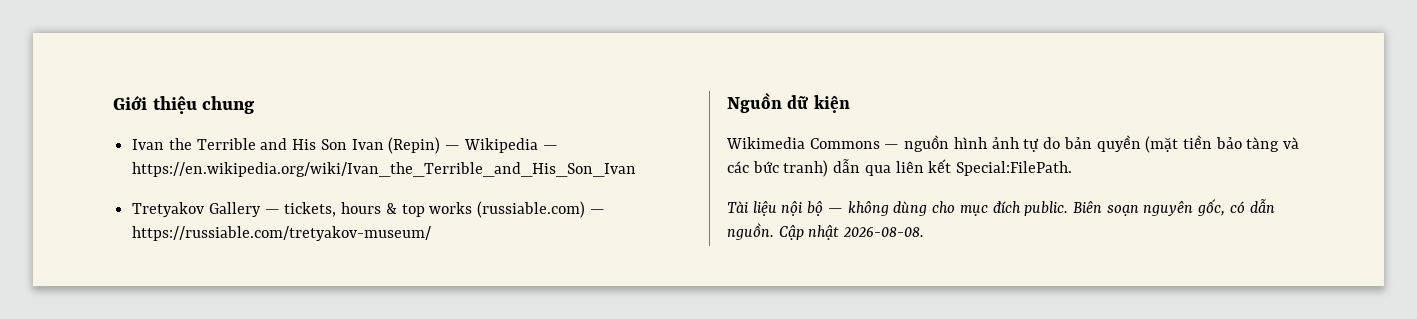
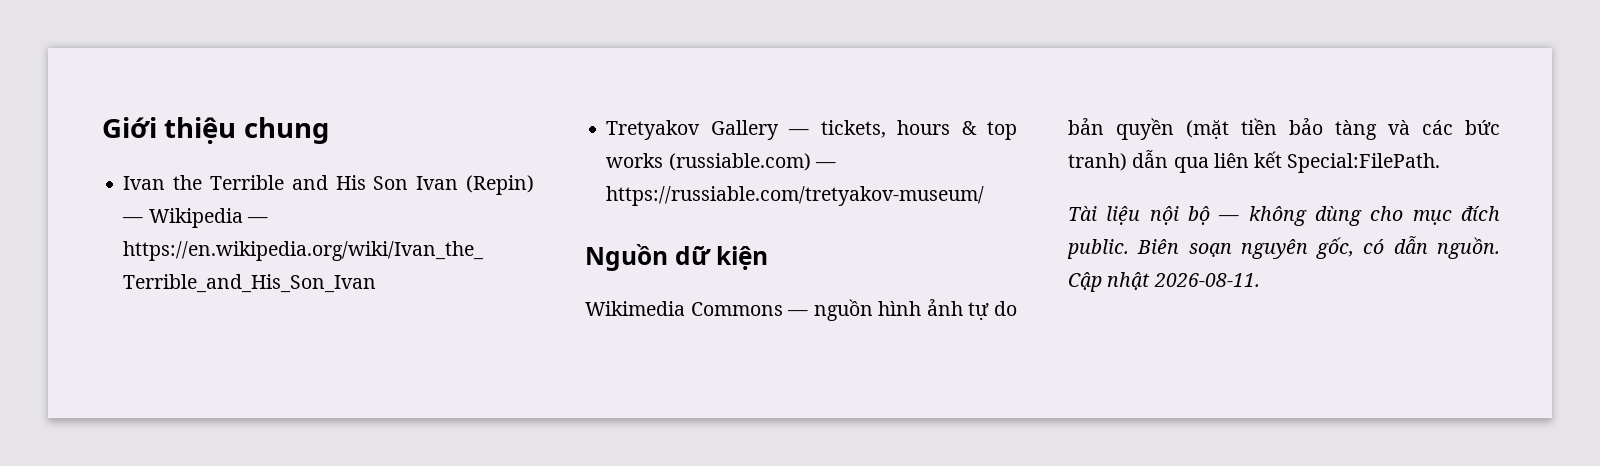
[843,227,925,238] 2026-08-08. -> [1153,273,1260,287] 2026-08-11.

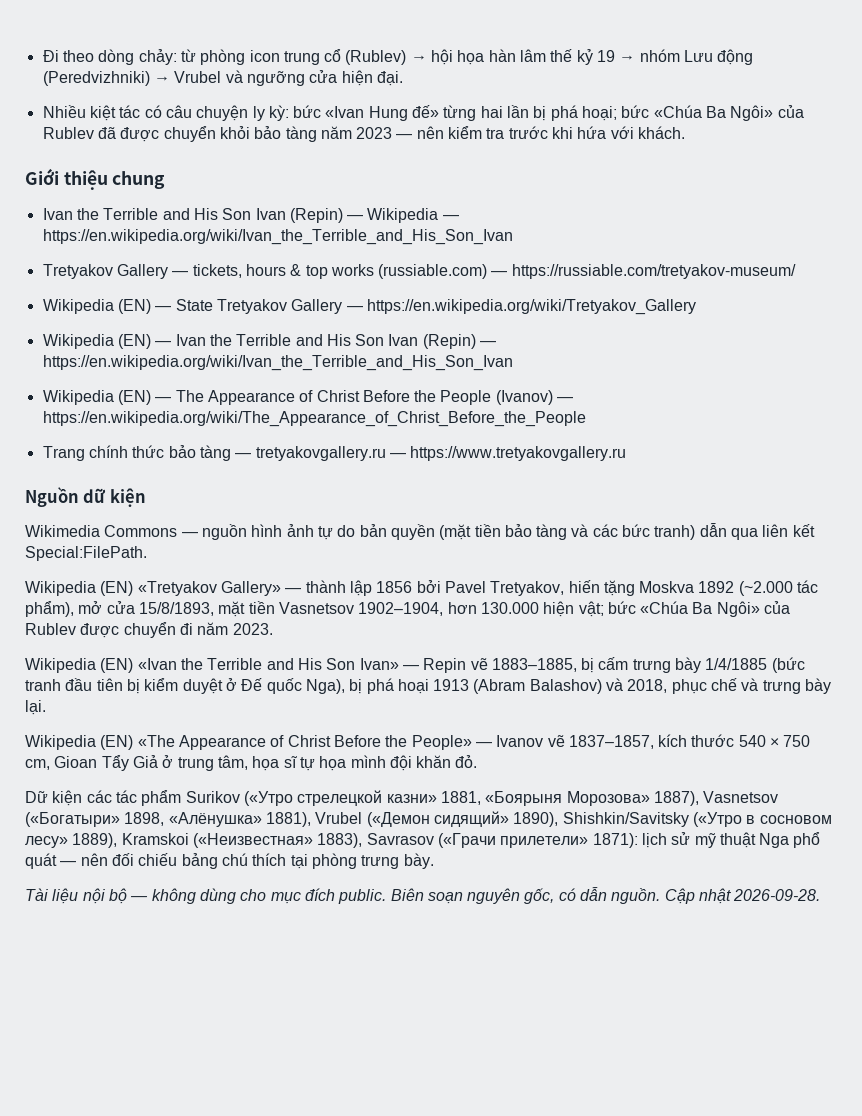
(102, 127) none -> [42,49,754,65] [42,70,403,86] [42,105,804,121] [42,126,686,142] Đi theo dòng chảy: từ phòng icon trung cổ (Rublev) → hội họa hàn lâm thế kỷ 19 → nhóm Lưu động (Peredvizhniki) → Vrubel và ngưỡng cửa hiện đại. // Nhiều kiệt tác có câu chuyện ly kỳ: bức «Ivan Hung đế» từng hai lần bị phá hoại; bức «Chúa Ba Ngôi» của Rublev đã được chuyển khỏi bảo tàng năm 2023 — nên kiểm tra trước khi hứa với khách. //
(985, 196) none -> [42,299,696,315] [42,334,497,349] [42,355,513,371] [42,390,574,405] [42,411,586,427] [42,445,627,461] // Wikipedia (EN) — State Tretyakov Gallery — https://en.wikipedia.org/wiki/Tretyakov_Gallery // Wikipedia (EN) — Ivan the Terrible and His Son Ivan (Repin) — https://en.wikipedia.org/wiki/Ivan_the_Terrible_and_His_Son_Ivan // Wikipedia (EN) — The Appearance of Christ Before the People (Ivanov) — https://en.wikipedia.org/wiki/The_Appearance_of_Christ_Before_the_People // Trang chính thức bảo tàng — tretyakovgallery.ru — https://www.tretyakovgallery.ru
(1441, 163) none -> [25,580,819,596] [25,601,791,617] [25,622,273,638] [25,657,805,673] [25,678,832,694] [25,700,46,715] [25,734,811,750] [25,755,478,771] [25,790,779,806] [25,811,832,827] [25,832,821,848] [25,853,434,869] // Wikipedia (EN) «Tretyakov Gallery» — thành lập 1856 bởi Pavel Tretyakov, hiến tặng Moskva 1892 (~2.000 tác phẩm), mở cửa 15/8/1893, mặt tiền Vasnetsov 1902–1904, hơn 130.000 hiện vật; bức «Chúa Ba Ngôi» của Rublev được chuyển đi năm 2023. // Wikipedia (EN) «Ivan the Terrible and His Son Ivan» — Repin vẽ 1883–1885, bị cấm trưng bày 1/4/1885 (bức tranh đầu tiên bị kiểm duyệt ở Đế quốc Nga), bị phá hoại 1913 (Abram Balashov) và 2018, phục chế và trưng bày lại. // Wikipedia (EN) «The Appearance of Christ Before the People» — Ivanov vẽ 1837–1857, kích thước 540 × 750 cm, Gioan Tẩy Giả ở trung tâm, họa sĩ tự họa mình đội khăn đỏ. // Dữ kiện các tác phẩm Surikov («Утро стрелецкой казни» 1881, «Боярыня Морозова» 1887), Vasnetsov («Богатыри» 1898, «Алёнушка» 1881), Vrubel («Демон сидящий» 1890), Shishkin/Savitsky («Утро в сосновом лесу» 1889), Kramskoi («Неизвестная» 1883), Savrasov («Грачи прилетели» 1871): lịch sử mỹ thuật Nga phổ quát — nên đối chiếu bảng chú thích tại phòng trưng bày.
[1153,273,1260,287] 2026-08-11. -> [733,889,821,901] 2026-09-28.

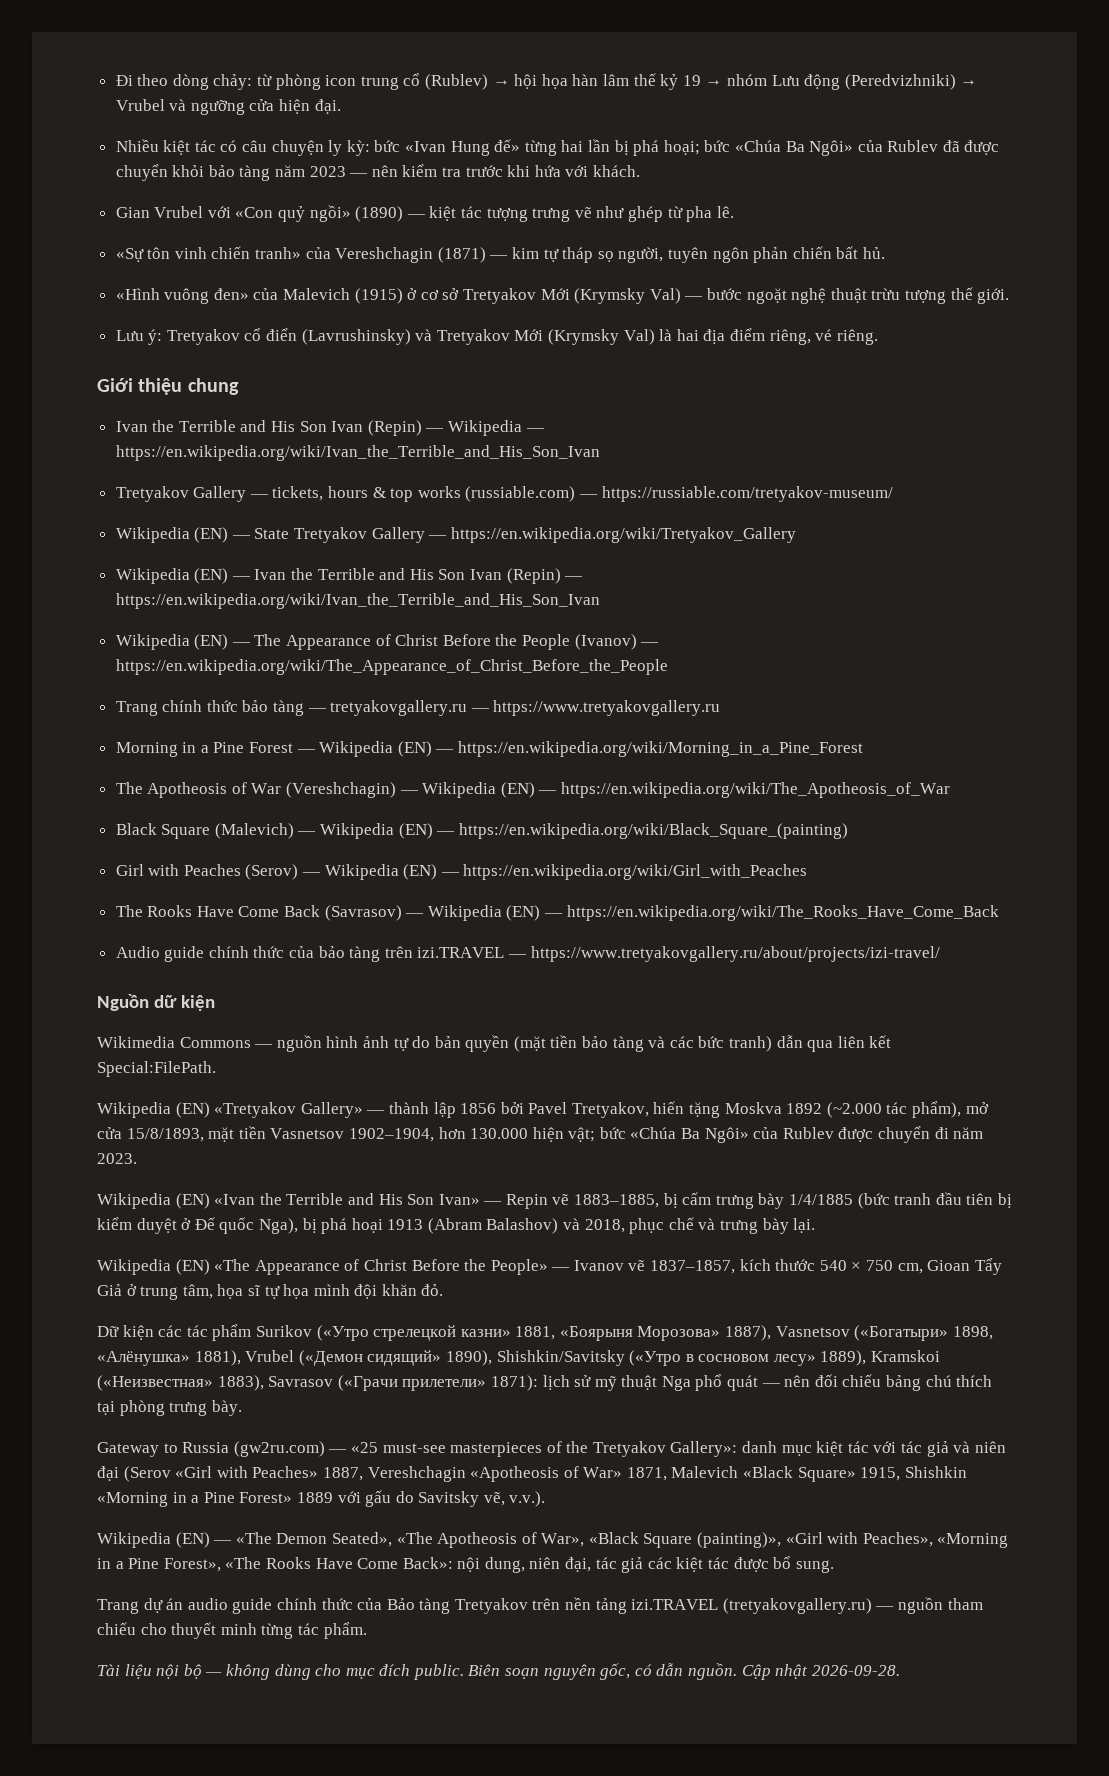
(686, 132) none -> [115,205,734,222] [115,246,885,263] [115,287,1010,304] [115,328,878,345] // Gian Vrubel với «Con quỷ ngồi» (1890) — kiệt tác tượng trưng vẽ như ghép từ pha lê. // «Sự tôn vinh chiến tranh» của Vereshchagin (1871) — kim tự tháp sọ người, tuyên ngôn phản chiến bất hủ. // «Hình vuông đen» của Malevich (1915) ở cơ sở Tretyakov Mới (Krymsky Val) — bước ngoặt nghệ thuật trừu tượng thế giới. // Lưu ý: Tretyakov cổ điển (Lavrushinsky) và Tretyakov Mới (Krymsky Val) là hai địa điểm riêng, vé riêng.
(627, 453) none -> [115,741,864,757] [115,782,951,798] [115,823,848,839] [115,864,808,880] [115,905,999,921] [115,946,940,962] // Morning in a Pine Forest — Wikipedia (EN) — https://en.wikipedia.org/wiki/Morning_in_a_Pine_Forest // The Apotheosis of War (Vereshchagin) — Wikipedia (EN) — https://en.wikipedia.org/wiki/The_Apotheosis_of_War // Black Square (Malevich) — Wikipedia (EN) — https://en.wikipedia.org/wiki/Black_Square_(painting) // Girl with Peaches (Serov) — Wikipedia (EN) — https://en.wikipedia.org/wiki/Girl_with_Peaches // The Rooks Have Come Back (Savrasov) — Wikipedia (EN) — https://en.wikipedia.org/wiki/The_Rooks_Have_Come_Back // Audio guide chính thức của bảo tàng trên izi.TRAVEL — https://www.tretyakovgallery.ru/about/projects/izi-travel/
(434, 861) none -> [97,1441,1006,1457] [97,1466,967,1482] [97,1490,546,1507] [97,1532,1009,1548] [97,1556,834,1573] [97,1597,983,1614] [97,1622,367,1639] // Gateway to Russia (gw2ru.com) — «25 must-see masterpieces of the Tretyakov Gallery»: danh mục kiệt tác với tác giả và niên đại (Serov «Girl with Peaches» 1887, Vereshchagin «Apotheosis of War» 1871, Malevich «Black Square» 1915, Shishkin «Morning in a Pine Forest» 1889 với gấu do Savitsky vẽ, v.v.). // Wikipedia (EN) — «The Demon Seated», «The Apotheosis of War», «Black Square (painting)», «Girl with Peaches», «Morning in a Pine Forest», «The Rooks Have Come Back»: nội dung, niên đại, tác giả các kiệt tác được bổ sung. // Trang dự án audio guide chính thức của Bảo tàng Tretyakov trên nền tảng izi.TRAVEL (tretyakovgallery.ru) — nguồn tham chiếu cho thuyết minh từng tác phẩm.

